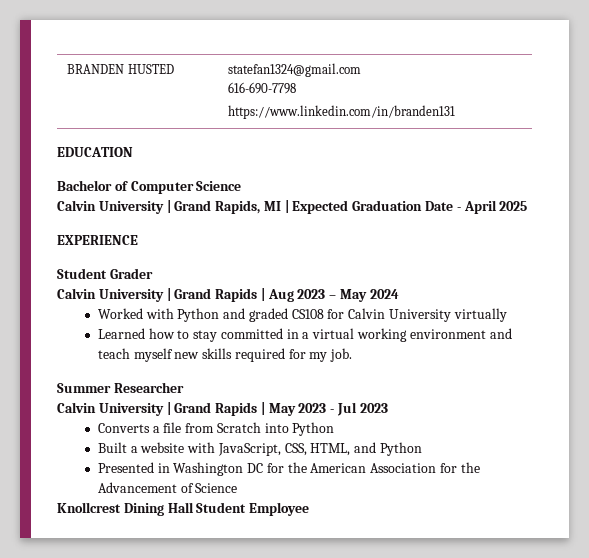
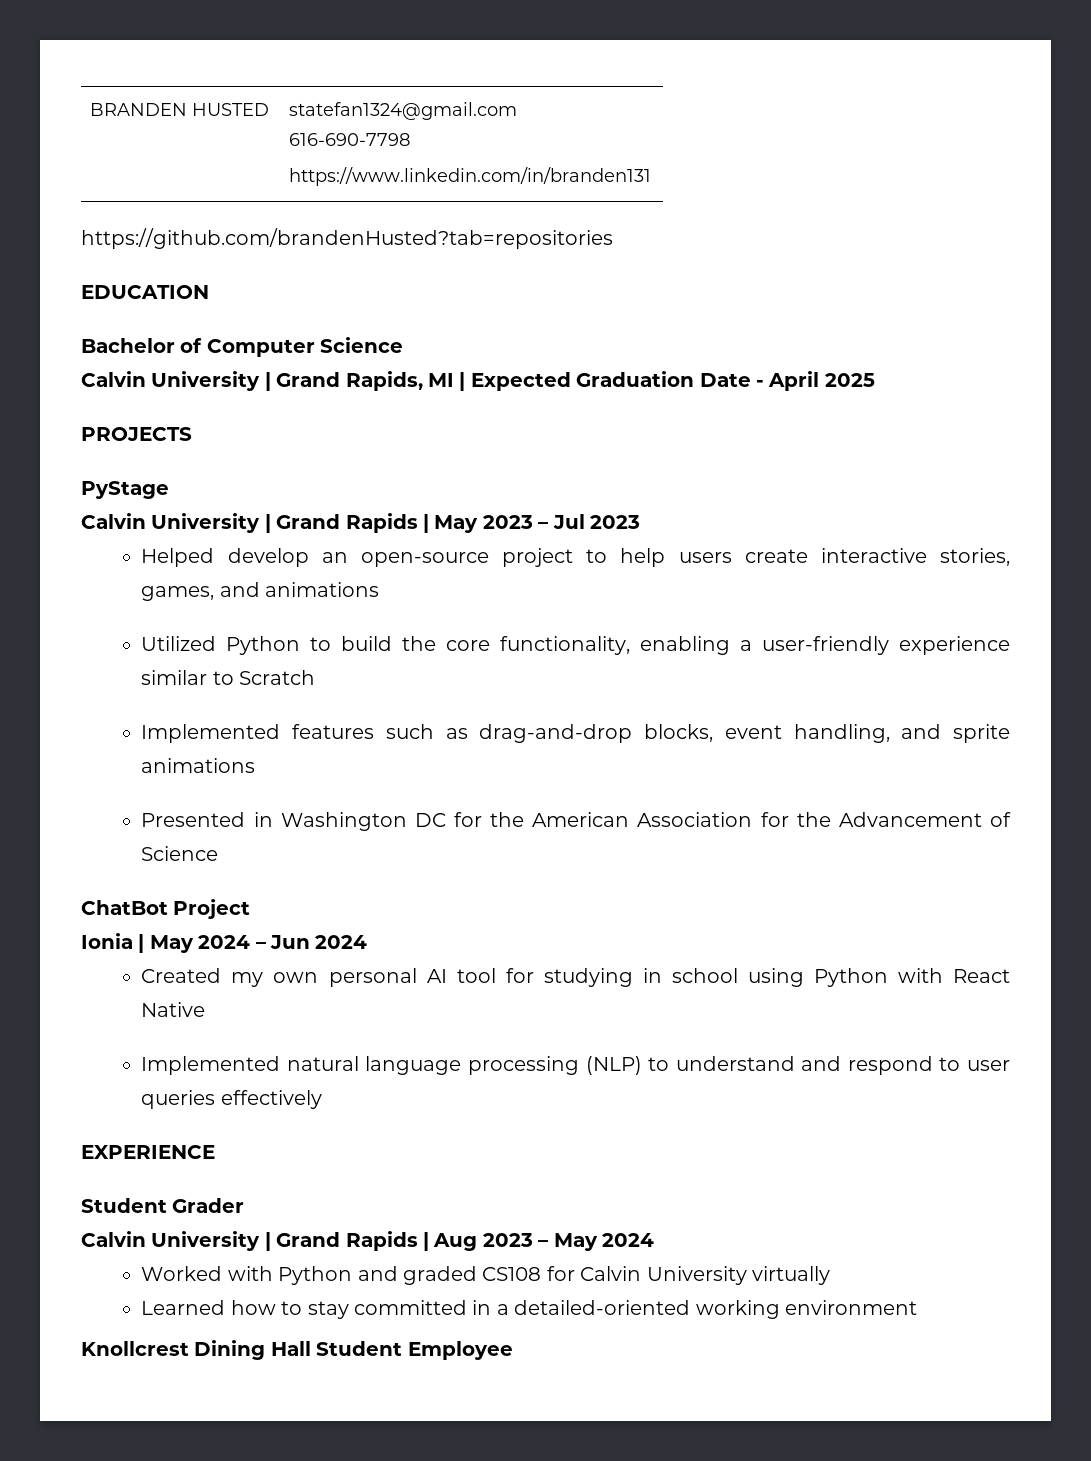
(456, 112) none -> [81,228,613,249] // https://github.com/brandenHusted?tab=repositories
(528, 206) none -> [81,427,192,441] [81,481,169,499] [81,513,640,533] [141,548,1011,567] [141,582,380,601] [141,636,1010,655] [141,670,316,685] [141,724,1010,743] [141,758,256,773] [141,812,1011,831] [141,846,219,861] [81,899,251,919] [81,933,368,953] [141,968,1011,987] [141,1002,206,1017] [141,1056,1011,1075] [141,1090,322,1109] // PROJECTS // PyStage // Calvin University | Grand Rapids | May 2023 – Jul 2023 // Helped develop an open-source project to help users create interactive stories, games, and animations // Utilized Python to build the core functionality, enabling a user-friendly experience similar to Scratch // Implemented features such as drag-and-drop blocks, event handling, and sprite animations // Presented in Washington DC for the American Association for the Advancement of Science // ChatBot Project // Ionia | May 2024 – Jun 2024 // Created my own personal AI tool for studying in school using Python with React Native // Implemented natural language processing (NLP) to understand and respond to user queries effectively
[312,328,355,339] virtual -> [514,1300,691,1315] detailed-oriented
[489,328,512,339] [97,348,353,362] [57,382,184,393] [57,402,388,416] [97,422,335,436] [97,442,423,456] [97,462,480,476] [97,482,238,493] and teach myself new skills required for my job. // Summer Researcher // Calvin University | Grand Rapids | May 2023 - Jul 2023 // Converts a file from Scratch into Python // Built a website with JavaScript, CSS, HTML, and Python // Presented in Washington DC for the American Association for the Advancement of Science -> (917, 1307) none

